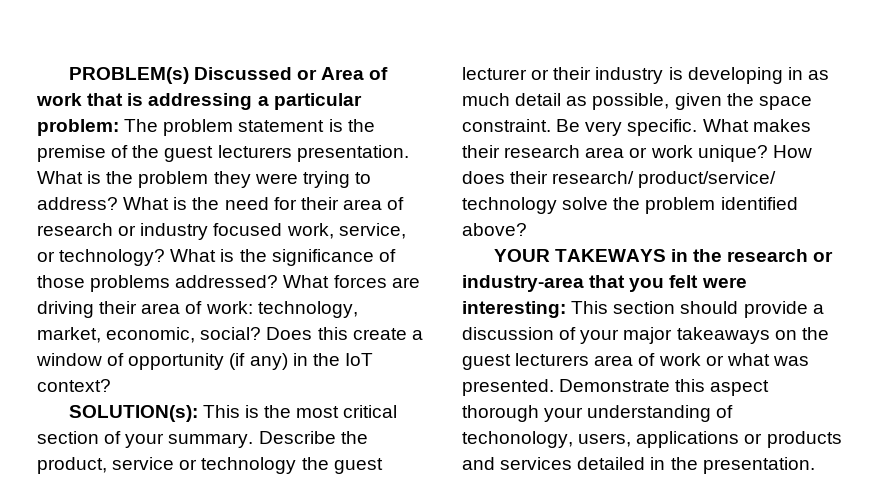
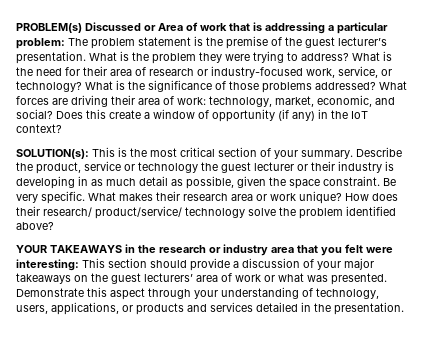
[217,145,292,158] lecturers -> [338,37,387,46] lecturer’s
[140,223,283,240] industry focused -> [211,66,303,78] industry-focused
(196, 335) none -> [375,97,395,105] and
[554,249,666,262] TAKEWAYS -> [50,245,122,253] TAKEAWAYS
[462,275,584,292] industry-area -> [223,244,294,256] industry area
[515,353,590,366] lecturers -> [144,273,193,282] lecturers’
[462,405,539,422] thorough -> [148,288,191,299] through
[462,431,740,448] techonology, users, applications -> [316,288,379,299] [16,302,119,315] technology, users, applications,

